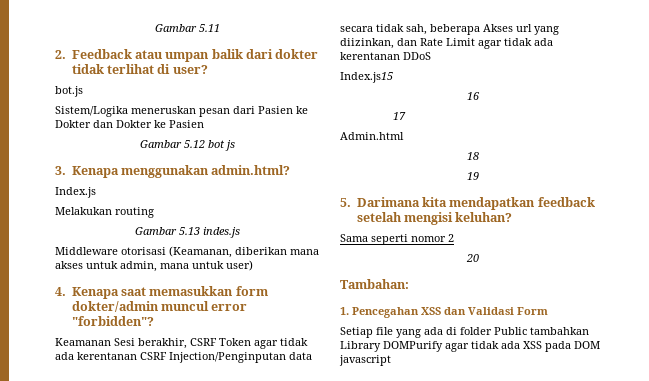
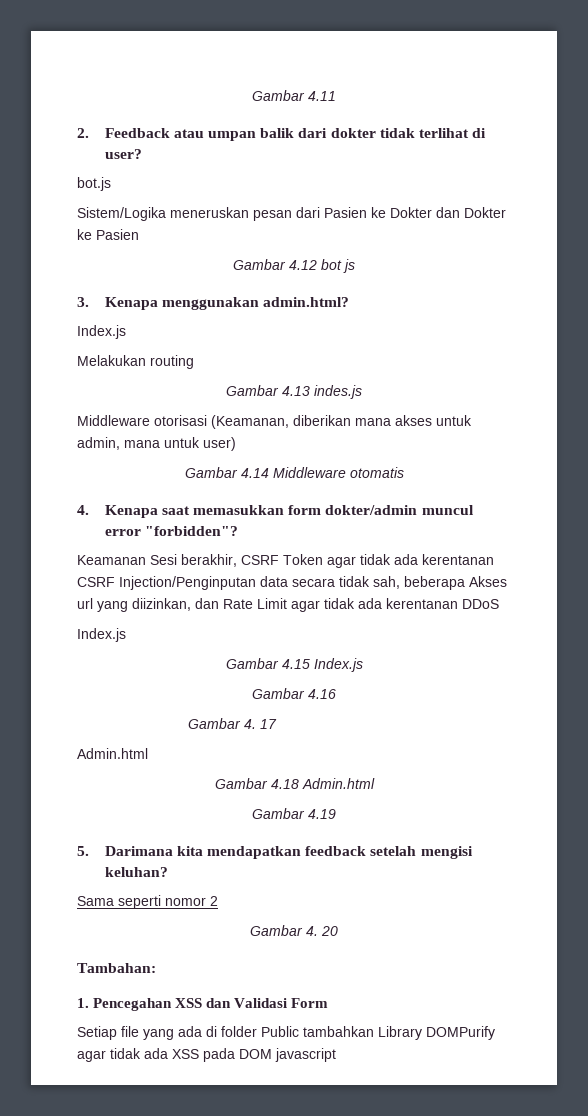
[155,24,220,32] Gambar 5.11 -> [252,90,336,101] Gambar 4.11
[184,140,205,148] 5.12 -> [289,260,317,270] 4.12
[179,227,200,235] 5.13 -> [282,386,310,396] 4.13
(253, 265) none -> [184,467,404,478] // Gambar 4.14 Middleware otomatis
[340,72,393,83] [466,92,480,100] [393,112,407,120] [340,132,404,140] [466,152,479,160] [466,172,479,180] Index.js15 // 16 // 17 // Admin.html // 18 // 19 -> [77,628,126,642] [225,658,363,672] [252,688,336,699] [187,718,277,729] [77,748,148,759] [214,778,375,789] [252,808,336,819] Index.js // Gambar 4.15 Index.js // Gambar 4.16 // Gambar 4. 17 // Admin.html // Gambar 4.18 Admin.html // Gambar 4.19
(454, 238) none -> [250,925,318,936] Gambar 4.

